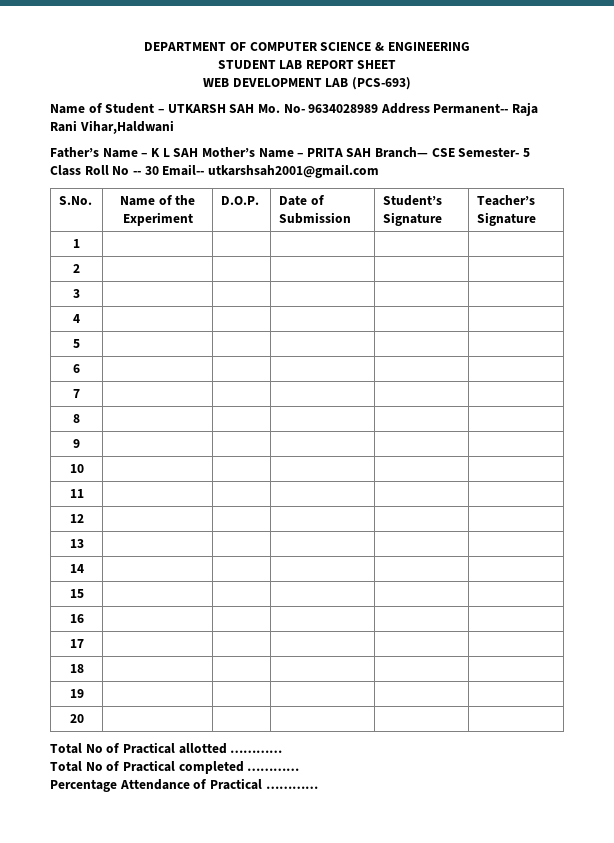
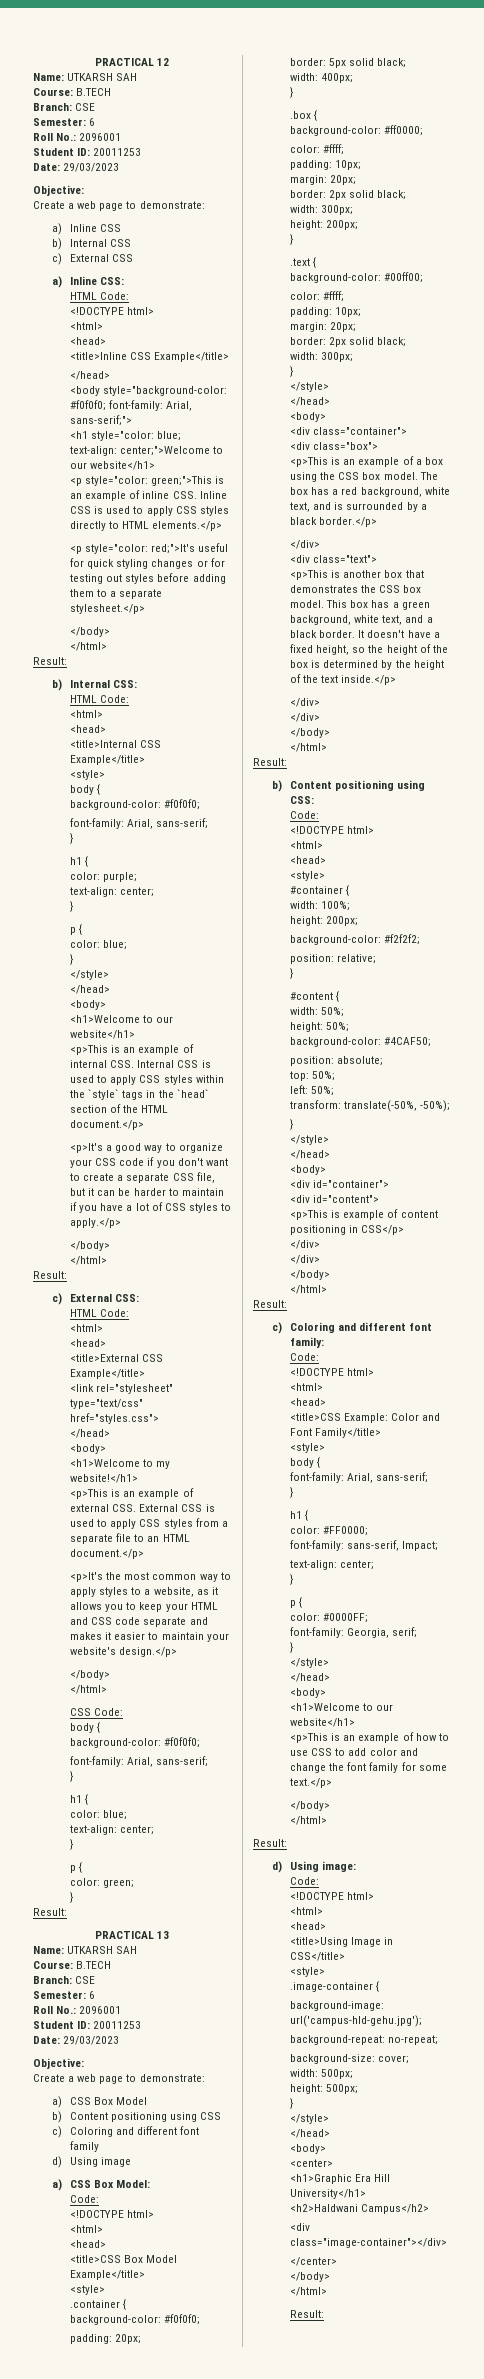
[144,42,470,51] [217,60,397,69] [203,77,411,90] [50,102,539,116] [50,120,174,134] [50,147,531,158] [50,164,379,178] [59,196,93,205] [119,195,196,206] [122,212,193,226] [221,196,260,205] [279,195,326,206] [279,212,352,224] [383,195,443,206] [383,212,443,226] [477,195,536,206] [477,212,537,226] [73,239,80,248] [73,264,80,273] [73,289,80,298] [73,314,80,323] [73,339,80,348] [73,364,80,373] [73,389,80,398] [73,414,80,423] [73,439,80,448] [69,464,84,473] [69,489,84,498] [69,514,84,523] [69,539,84,548] [69,564,84,573] [69,589,84,598] [69,614,84,623] [69,639,84,648] [69,664,84,673] [69,689,84,698] [69,714,84,723] [50,742,283,754] [50,760,300,774] [50,778,318,792] DEPARTMENT OF COMPUTER SCIENCE & ENGINEERING // STUDENT LAB REPORT SHEET // WEB DEVELOPMENT LAB (PCS-693) // Name of Student – UTKARSH SAH Mo. No- 9634028989 Address Permanent-- Raja Rani Vihar,Haldwani // Father’s Name – K L SAH Mother’s Name – PRITA SAH Branch— CSE Semester- 5 Class Roll No -- 30 Email-- utkarshsah2001@gmail.com // S.No. | Name of the Experiment | D.O.P. | Date of Submission | Student’s Signature | Teacher’s Signature // 1 | | | | | // 2 | | | | | // 3 | | | | | // 4 | | | | | // 5 | | | | | // 6 | | | | | // 7 | | | | | // 8 | | | | | // 9 | | | | | // 10 | | | | | // 11 | | | | | // 12 | | | | | // 13 | | | | | // 14 | | | | | // 15 | | | | | // 16 | | | | | // 17 | | | | | // 18 | | | | | // 19 | | | | | // 20 | | | | | // Total No of Practical allotted ………… // Total No of Practical completed ………… // Percentage Attendance of Practical ………… -> [94,58,170,66] [33,73,138,81] [33,88,112,96] [33,103,96,111] [33,118,96,126] [33,133,122,141] [33,148,142,156] [33,163,120,172] [33,185,84,196] [33,201,205,211] [51,223,122,235] [51,238,132,250] [51,253,134,265] [51,276,125,288] [70,292,130,300] [70,307,155,315] [70,322,104,330] [70,337,107,345] [70,352,230,362] [70,371,111,380] [70,386,228,396] [70,400,193,411] [70,415,133,426] [70,431,182,441] [70,446,224,456] [70,461,156,470] [70,476,225,486] [70,490,227,501] [70,506,229,516] [70,521,223,531] [70,543,229,554] [70,558,225,569] [70,573,226,584] [70,589,163,599] [70,604,146,614] [70,627,111,637] [70,642,108,651] [33,657,67,665] [51,679,138,691] [70,695,130,703] [70,710,104,718] [70,725,107,733] [70,740,162,748] [70,755,146,765] [70,770,106,780] [70,784,101,795] [70,799,201,810] [70,818,209,829] [70,833,74,844] [70,856,89,867] [70,872,138,882] [70,887,155,897] [70,901,74,912] [70,924,83,935] [70,940,128,950] [70,954,74,965] [70,970,110,980] [70,985,111,994] [70,1000,107,1010] [70,1015,174,1023] [70,1030,136,1039] [70,1044,194,1055] [70,1060,211,1068] [70,1075,224,1085] [70,1089,209,1100] [70,1104,169,1113] [70,1120,145,1130] [70,1143,223,1153] [70,1157,228,1168] [70,1172,215,1183] [70,1188,224,1196] [70,1202,231,1213] [70,1218,122,1228] [70,1241,111,1251] [70,1256,108,1265] [33,1271,67,1279] [51,1293,140,1305] [70,1309,130,1317] [70,1324,104,1332] [70,1339,107,1347] [70,1354,164,1362] [70,1369,146,1379] [70,1384,174,1394] [70,1399,144,1409] [70,1413,160,1424] [70,1429,111,1438] [70,1444,107,1454] [70,1459,171,1469] [70,1474,139,1483] [70,1488,194,1499] [70,1504,215,1512] [70,1518,228,1529] [70,1533,190,1544] [70,1549,145,1559] [70,1572,231,1582] [70,1587,218,1597] [70,1602,218,1612] [70,1617,208,1627] [70,1632,229,1642] [70,1647,178,1657] [70,1670,111,1680] [70,1685,108,1694] [70,1708,124,1716] [70,1722,101,1733] [70,1737,201,1748] [70,1756,209,1767] [70,1771,74,1782] [70,1794,89,1805] [70,1810,128,1820] [70,1825,155,1835] [70,1839,74,1850] [70,1862,83,1873] [70,1878,135,1888] [70,1892,74,1903] [33,1908,67,1916] [94,1931,170,1939] [33,1946,138,1954] [33,1961,112,1969] [33,1976,96,1984] [33,1991,96,1999] [33,2006,122,2014] [33,2021,142,2029] [33,2036,120,2045] [33,2058,84,2069] [33,2074,205,2084] [51,2096,148,2108] [51,2111,222,2123] [51,2126,200,2138] [70,2141,100,2152] [51,2156,132,2168] [51,2179,151,2191] [70,2195,100,2203] [70,2210,155,2218] [70,2225,104,2233] [70,2240,107,2248] [70,2255,178,2263] [70,2270,146,2280] [70,2285,106,2295] [70,2299,127,2310] [70,2314,201,2325] [70,2334,142,2344] [290,58,407,68] [290,73,354,83] [290,87,294,98] [290,110,318,121] [290,125,424,136] [290,144,345,155] [290,160,362,170] [290,175,357,185] [290,190,407,200] [290,205,354,215] [290,220,359,230] [290,234,294,245] [290,257,317,268] [290,272,424,283] [290,291,345,302] [290,307,362,317] [290,322,357,332] [290,337,407,347] [290,352,354,362] [290,366,294,377] [290,382,330,392] [290,397,331,406] [290,412,327,422] [290,427,408,435] [290,442,379,450] [290,456,443,467] [290,472,438,482] [290,487,450,497] [290,502,427,512] [290,517,378,527] [290,540,321,549] [290,555,378,563] [290,570,424,580] [290,585,422,593] [290,600,430,610] [290,615,433,625] [290,630,440,638] [290,644,448,655] [290,660,444,670] [290,674,397,685] [290,698,321,707] [290,713,321,722] [290,728,331,738] [290,743,328,752] [253,758,287,766] [271,780,426,792] [290,796,315,804] [290,811,320,819] [290,826,375,834] [290,841,324,849] [290,856,327,864] [290,871,326,881] [290,885,350,896] [290,901,351,911] [290,916,359,926] [290,934,421,945] [290,954,377,964] [290,968,294,979] [290,991,340,1002] [290,1007,345,1017] [290,1022,350,1032] [290,1037,432,1047] [290,1056,384,1066] [290,1071,336,1081] [290,1085,335,1096] [290,1100,451,1112] [290,1119,294,1130] [290,1135,330,1145] [290,1150,331,1159] [290,1165,327,1175] [290,1180,390,1188] [290,1195,380,1203] [290,1209,438,1220] [290,1225,405,1235] [290,1240,321,1249] [290,1255,321,1264] [290,1270,331,1280] [290,1285,328,1294] [253,1300,287,1308] [271,1322,433,1334] [290,1337,325,1348] [290,1353,320,1361] [290,1368,375,1376] [290,1383,324,1391] [290,1398,327,1406] [290,1413,441,1423] [290,1428,382,1438] [290,1443,326,1453] [290,1457,321,1468] [290,1472,429,1483] [290,1487,294,1498] [290,1510,309,1521] [290,1526,369,1536] [290,1540,439,1551] [290,1560,375,1570] [290,1574,294,1585] [290,1597,303,1608] [290,1613,369,1623] [290,1627,418,1638] [290,1642,294,1653] [290,1658,330,1668] [290,1673,331,1682] [290,1688,327,1698] [290,1703,394,1711] [290,1718,356,1727] [290,1732,449,1743] [290,1748,418,1756] [290,1762,447,1773] [290,1778,333,1788] [290,1801,331,1811] [290,1816,328,1825] [253,1839,287,1847] [271,1861,357,1873] [290,1877,320,1885] [290,1892,375,1900] [290,1907,324,1915] [290,1922,327,1930] [290,1937,394,1947] [290,1952,346,1961] [290,1967,326,1977] [290,1981,380,1992] [290,2001,385,2011] [290,2015,423,2027] [290,2035,439,2045] [290,2054,410,2064] [290,2069,354,2079] [290,2084,359,2094] [290,2098,294,2109] [290,2114,330,2124] [290,2129,331,2138] [290,2144,327,2154] [290,2159,334,2167] [290,2174,391,2184] [290,2189,367,2199] [290,2204,430,2214] [290,2223,311,2231] [290,2238,448,2248] [290,2257,338,2266] [290,2272,331,2282] [290,2287,328,2296] [290,2310,325,2318] PRACTICAL 12 // Name: UTKARSH SAH // Course: B.TECH // Branch: CSE // Semester: 6 // Roll No.: 2096001 // Student ID: 20011253 // Date: 29/03/2023 // Objective: // Create a web page to demonstrate: // a) Inline CSS // b) Internal CSS // c) External CSS // a) Inline CSS: // HTML Code: // <!DOCTYPE html> // <html> // <head> // <title>Inline CSS Example</title> // </head> // <body style="background-color: #f0f0f0; font-family: Arial, sans-serif;"> // <h1 style="color: blue; text-align: center;">Welcome to our website</h1> // <p style="color: green;">This is an example of inline CSS. Inline CSS is used to apply CSS styles directly to HTML elements.</p> // <p style="color: red;">It's useful for quick styling changes or for testing out styles before adding them to a separate stylesheet.</p> // </body> // </html> // Result: // b) Internal CSS: // HTML Code: // <html> // <head> // <title>Internal CSS Example</title> // <style> // body { // background-color: #f0f0f0; // font-family: Arial, sans-serif; // } // h1 { // color: purple; // text-align: center; // } // p { // color: blue; // } // </style> // </head> // <body> // <h1>Welcome to our website</h1> // <p>This is an example of internal CSS. Internal CSS is used to apply CSS styles within the `style` tags in the `head` section of the HTML document.</p> // <p>It's a good way to organize your CSS code if you don't want to create a separate CSS file, but it can be harder to maintain if you have a lot of CSS styles to apply.</p> // </body> // </html> // Result: // c) External CSS: // HTML Code: // <html> // <head> // <title>External CSS Example</title> // <link rel="stylesheet" type="text/css" href="styles.css"> // </head> // <body> // <h1>Welcome to my website!</h1> // <p>This is an example of external CSS. External CSS is used to apply CSS styles from a separate file to an HTML document.</p> // <p>It's the most common way to apply styles to a website, as it allows you to keep your HTML and CSS code separate and makes it easier to maintain your website's design.</p> // </body> // </html> // CSS Code: // body { // background-color: #f0f0f0; // font-family: Arial, sans-serif; // } // h1 { // color: blue; // text-align: center; // } // p { // color: green; // } // Result: // PRACTICAL 13 // Name: UTKARSH SAH // Course: B.TECH // Branch: CSE // Semester: 6 // Roll No.: 2096001 // Student ID: 20011253 // Date: 29/03/2023 // Objective: // Create a web page to demonstrate: // a) CSS Box Model // b) Content positioning using CSS // c) Coloring and different font family // d) Using image // a) CSS Box Model: // Code: // <!DOCTYPE html> // <html> // <head> // <title>CSS Box Model Example</title> // <style> // .container { // background-color: #f0f0f0; // padding: 20px; // border: 5px solid black; // width: 400px; // } // .box { // background-color: #ff0000; // color: #ffff; // padding: 10px; // margin: 20px; // border: 2px solid black; // width: 300px; // height: 200px; // } // .text { // background-color: #00ff00; // color: #ffff; // padding: 10px; // margin: 20px; // border: 2px solid black; // width: 300px; // } // </style> // </head> // <body> // <div class="container"> // <div class="box"> // <p>This is an example of a box using the CSS box model. The box has a red background, white text, and is surrounded by a black border.</p> // </div> // <div class="text"> // <p>This is another box that demonstrates the CSS box model. This box has a green background, white text, and a black border. It doesn't have a fixed height, so the height of the box is determined by the height of the text inside.</p> // </div> // </div> // </body> // </html> // Result: // b) Content positioning using CSS: // Code: // <!DOCTYPE html> // <html> // <head> // <style> // #container { // width: 100%; // height: 200px; // background-color: #f2f2f2; // position: relative; // } // #content { // width: 50%; // height: 50%; // background-color: #4CAF50; // position: absolute; // top: 50%; // left: 50%; // transform: translate(-50%, -50%); // } // </style> // </head> // <body> // <div id="container"> // <div id="content"> // <p>This is example of content positioning in CSS</p> // </div> // </div> // </body> // </html> // Result: // c) Coloring and different font family: // Code: // <!DOCTYPE html> // <html> // <head> // <title>CSS Example: Color and Font Family</title> // <style> // body { // font-family: Arial, sans-serif; // } // h1 { // color: #FF0000; // font-family: sans-serif, Impact; // text-align: center; // } // p { // color: #0000FF; // font-family: Georgia, serif; // } // </style> // </head> // <body> // <h1>Welcome to our website</h1> // <p>This is an example of how to use CSS to add color and change the font family for some text.</p> // </body> // </html> // Result: // d) Using image: // Code: // <!DOCTYPE html> // <html> // <head> // <title>Using Image in CSS</title> // <style> // .image-container { // background-image: url('campus-hld-gehu.jpg'); // background-repeat: no-repeat; // background-size: cover; // width: 500px; // height: 500px; // } // </style> // </head> // <body> // <center> // <h1>Graphic Era Hill University</h1> // <h2>Haldwani Campus</h2> // <div class="image-container"></div> // </center> // </body> // </html> // Result:

